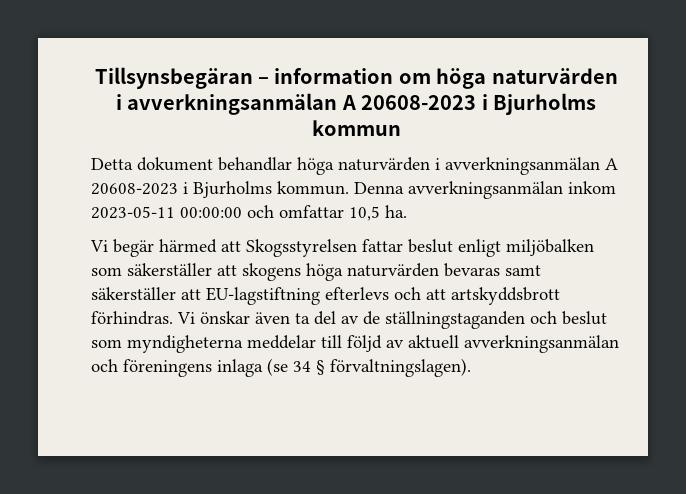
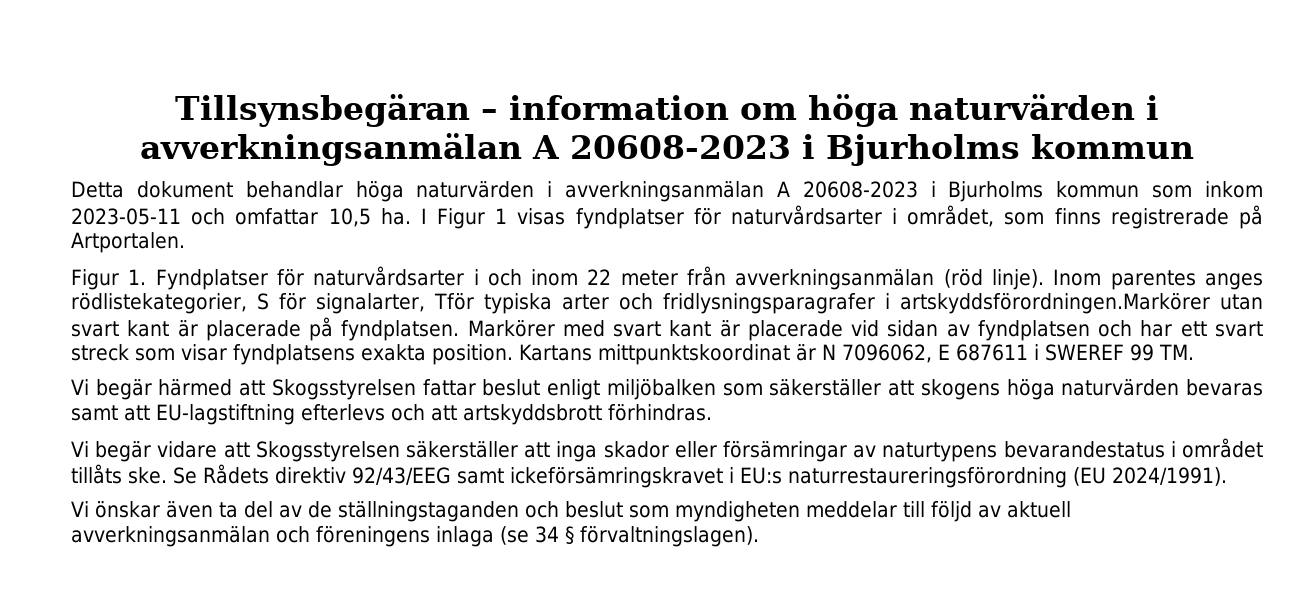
[277,181,563,199] kommun. Denna avverkningsanmälan -> [1056,181,1193,198] kommun som
[180,207,242,218] 00:00:00 -> (181, 216) none
(407, 211) none -> [420,205,1263,229] [71,232,185,253] [71,266,1263,290] [71,293,1263,314] [71,317,1264,341] [71,344,1194,365] I Figur 1 visas fyndplatser för naturvårdsarter i området, som finns registrerade på Artportalen. // Figur 1. Fyndplatser för naturvårdsarter i och inom 22 meter från avverkningsanmälan (röd linje). Inom parentes anges rödlistekategorier, S för signalarter, Tför typiska arter och fridlysningsparagrafer i artskyddsförordningen.Markörer utan svart kant är placerade på fyndplatsen. Markörer med svart kant är placerade vid sidan av fyndplatsen och har ett svart streck som visar fyndplatsens exakta position. Kartans mittpunktskoordinat är N 7096062, E 687611 i SWEREF 99 TM.
[91,287,176,300] säkerställer -> (118, 413) none
(173, 318) none -> [71,438,1263,462] [71,464,1227,488] // Vi begär vidare att Skogsstyrelsen säkerställer att inga skador eller försämringar av naturtypens bevarandestatus i området tillåts ske. Se Rådets direktiv 92/43/EEG samt ickeförsämringskravet i EU:s naturrestaureringsförordning (EU 2024/1991). //
[127,335,243,353] myndigheterna -> [675,501,800,522] myndigheten

